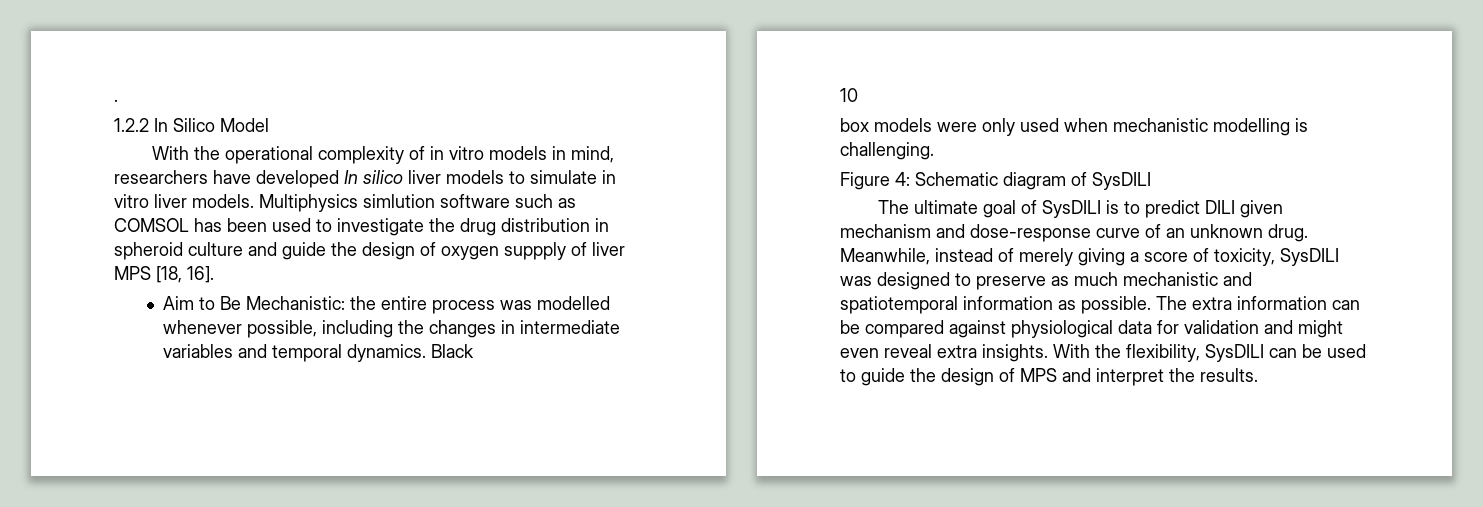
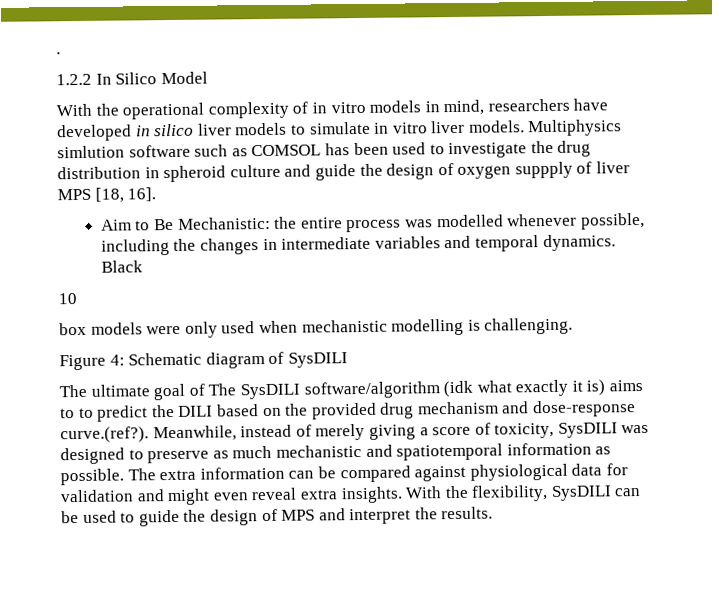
[344,170,358,184] In -> [135,125,151,137] in
[1041,200,1283,218] [840,224,1308,242] SysDILI is to predict DILI given mechanism and dose-response curve of an unknown drug. -> [208,379,644,400] [60,400,637,422] [60,426,149,444] The SysDILI software/algorithm (idk what exactly it is) aims to to predict the DILI based on the provided drug mechanism and dose-response curve.(ref?).

